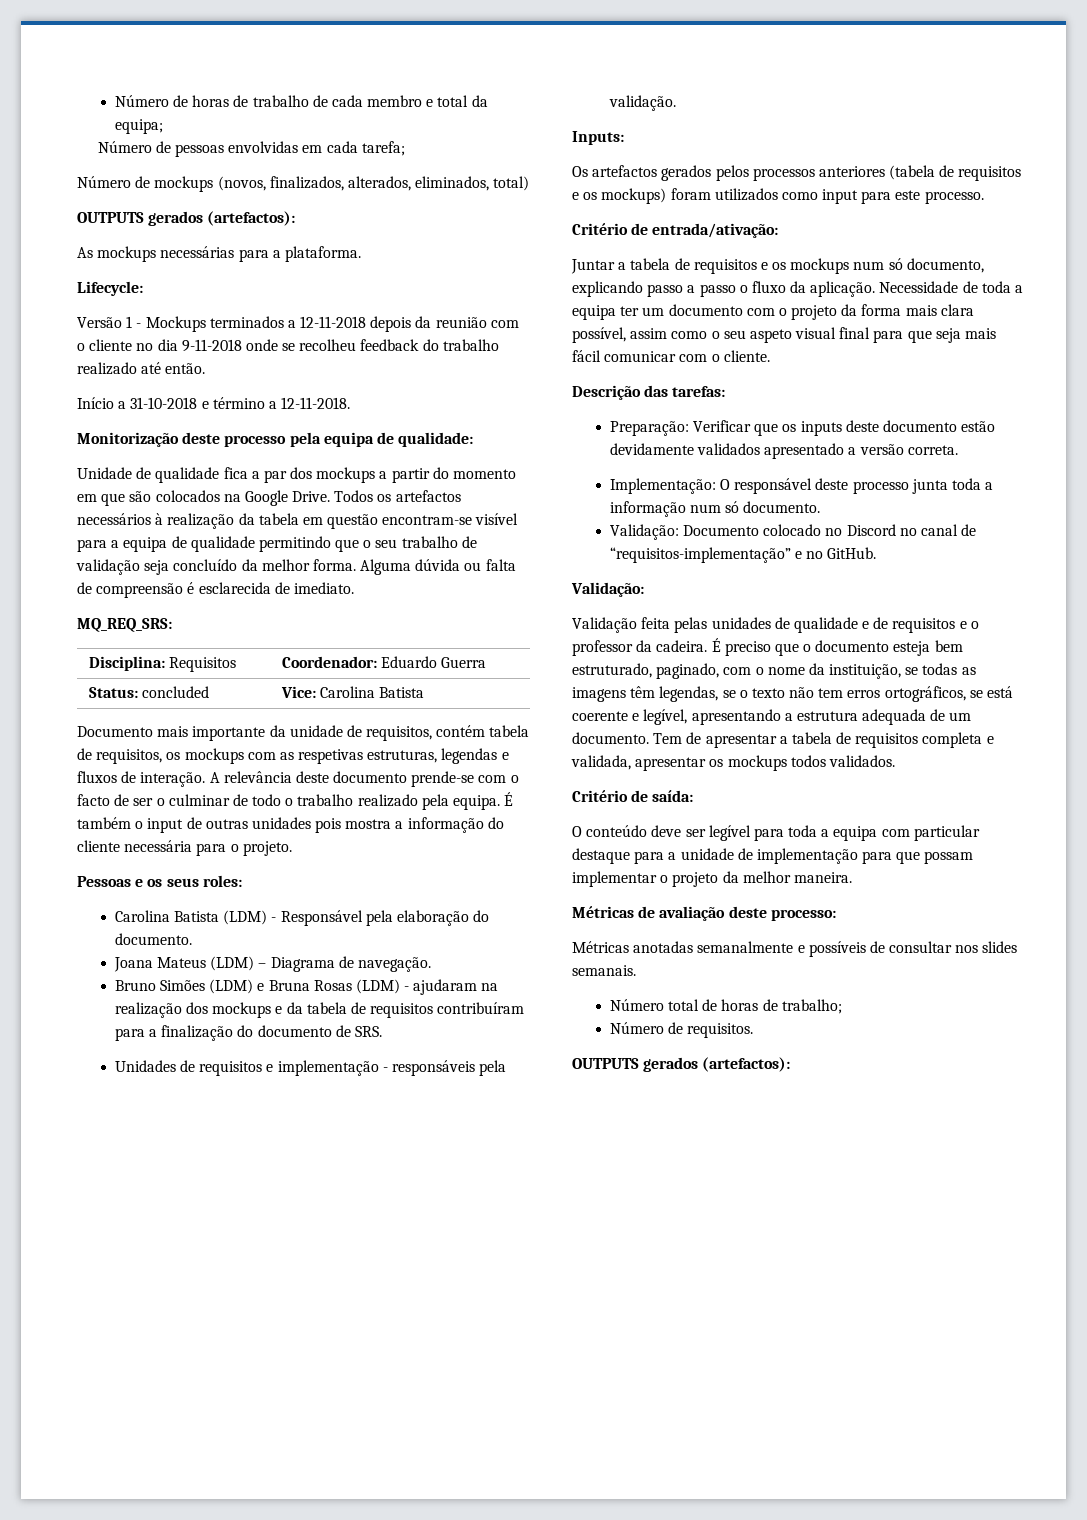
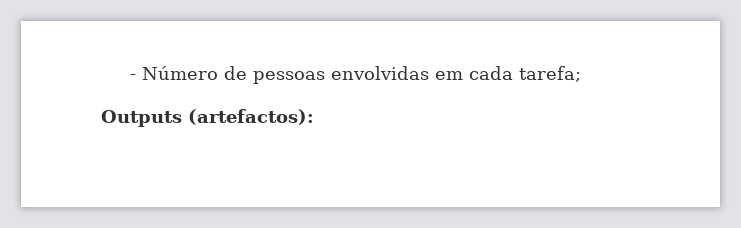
[114,95,488,107] [114,119,163,134] Número de horas de trabalho de cada membro e total da equipa; // -> [130,74,137,80] -
[77,176,530,192] [77,211,296,226] [77,246,361,262] [77,281,143,296] [77,316,519,332] [77,339,499,352] [77,362,206,375] [77,397,351,409] [77,432,474,447] [77,467,517,483] [77,490,461,506] [77,513,519,529] [77,536,477,552] [76,559,516,575] [77,582,354,598] [77,618,172,632] [88,656,236,672] [281,656,487,668] [88,686,209,698] [280,686,425,698] [77,725,530,741] [77,748,509,764] [77,771,519,787] [77,792,514,810] [77,817,504,833] [77,840,292,856] [77,875,242,887] [114,910,490,926] [114,933,192,945] [113,956,431,972] [114,979,499,995] [114,1002,525,1018] [114,1025,382,1041] [114,1060,507,1076] [608,95,676,111] [572,131,624,145] [572,165,1022,181] [572,188,984,204] [572,223,779,238] [571,258,984,274] [572,281,1024,297] [572,304,974,320] [572,327,997,343] [572,350,770,362] [572,385,726,400] [609,420,996,436] [609,443,958,459] [609,478,994,494] [609,501,821,517] [609,524,977,540] [609,547,877,563] [571,582,644,597] [572,617,979,633] [572,638,963,656] [572,663,976,679] [572,686,1014,702] [572,709,972,725] [572,732,994,748] [571,755,895,771] [572,790,694,802] [572,825,980,841] [572,848,974,864] [572,871,852,887] [572,906,836,921] [572,941,1018,957] [572,965,636,976] [609,999,842,1014] [609,1022,754,1038] [572,1057,699,1072] Número de mockups (novos, finalizados, alterados, eliminados, total) // OUTPUTS gerados (artefactos): // As mockups necessárias para a plataforma. // Lifecycle: // Versão 1 - Mockups terminados a 12-11-2018 depois da reunião com o cliente no dia 9-11-2018 onde se recolheu feedback do trabalho realizado até então. // Início a 31-10-2018 e término a 12-11-2018. // Monitorização deste processo pela equipa de qualidade: // Unidade de qualidade fica a par dos mockups a partir do momento em que são colocados na Google Drive. Todos os artefactos necessários à realização da tabela em questão encontram-se visível para a equipa de qualidade permitindo que o seu trabalho de validação seja concluído da melhor forma. Alguma dúvida ou falta de compreensão é esclarecida de imediato. // MQ_REQ_SRS: // Disciplina: Requisitos | Coordenador: Eduardo Guerra // Status: concluded | Vice: Carolina Batista // Documento mais importante da unidade de requisitos, contém tabela de requisitos, os mockups com as respetivas estruturas, legendas e fluxos de interação. A relevância deste documento prende-se com o facto de ser o culminar de todo o trabalho realizado pela equipa. É também o input de outras unidades pois mostra a informação do cliente necessária para o projeto. // Pessoas e os seus roles: // Carolina Batista (LDM) - Responsável pela elaboração do documento. // Joana Mateus (LDM) – Diagrama de navegação. // Bruno Simões (LDM) e Bruna Rosas (LDM) - ajudaram na realização dos mockups e da tabela de requisitos contribuíram para a finalização do documento de SRS. // Unidades de requisitos e implementação - responsáveis pela validação. // Inputs: // Os artefactos gerados pelos processos anteriores (tabela de requisitos e os mockups) foram utilizados como input para este processo. // Critério de entrada/ativação: // Juntar a tabela de requisitos e os mockups num só documento, explicando passo a passo o fluxo da aplicação. Necessidade de toda a equipa ter um documento com o projeto da forma mais clara possível, assim como o seu aspeto visual final para que seja mais fácil comunicar com o cliente. // Descrição das tarefas: // Preparação: Verificar que os inputs deste documento estão devidamente validados apresentado a versão correta. // Implementação: O responsável deste processo junta toda a informação num só documento. // Validação: Documento colocado no Discord no canal de “requisitos-implementação” e no GitHub. // Validação: // Validação feita pelas unidades de qualidade e de requisitos e o professor da cadeira. É preciso que o documento esteja bem estruturado, paginado, com o nome da instituição, se todas as imagens têm legendas, se o texto não tem erros ortográficos, se está coerente e legível, apresentando a estrutura adequada de um documento. Tem de apresentar a tabela de requisitos completa e validada, apresentar os mockups todos validados. // Critério de saída: // O conteúdo deve ser legível para toda a equipa com particular destaque para a unidade de implementação para que possam implementar o projeto da melhor maneira. // Métricas de avaliação deste processo: // Métricas anotadas semanalmente e possíveis de consultar nos slides semanais. // Número total de horas de trabalho; // Número de requisitos. // OUTPUTS gerados -> [101,110,182,127] Outputs

